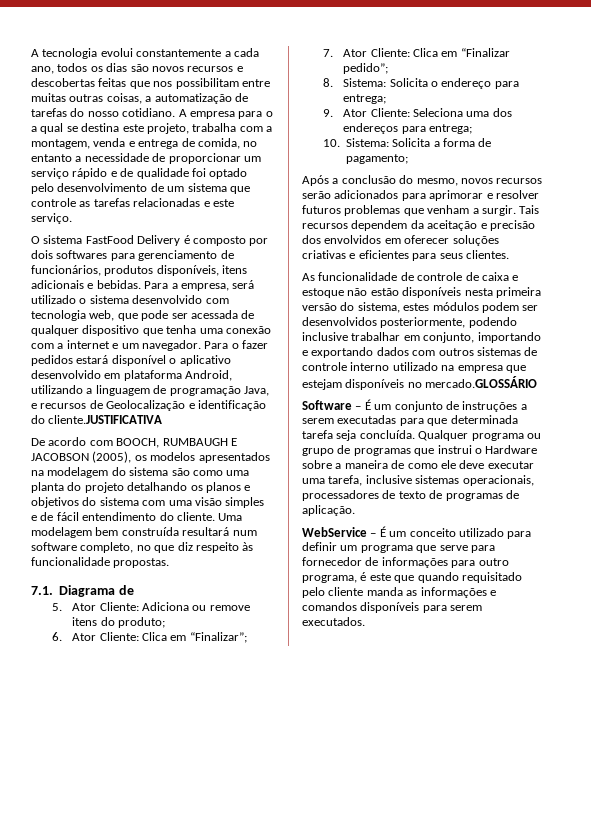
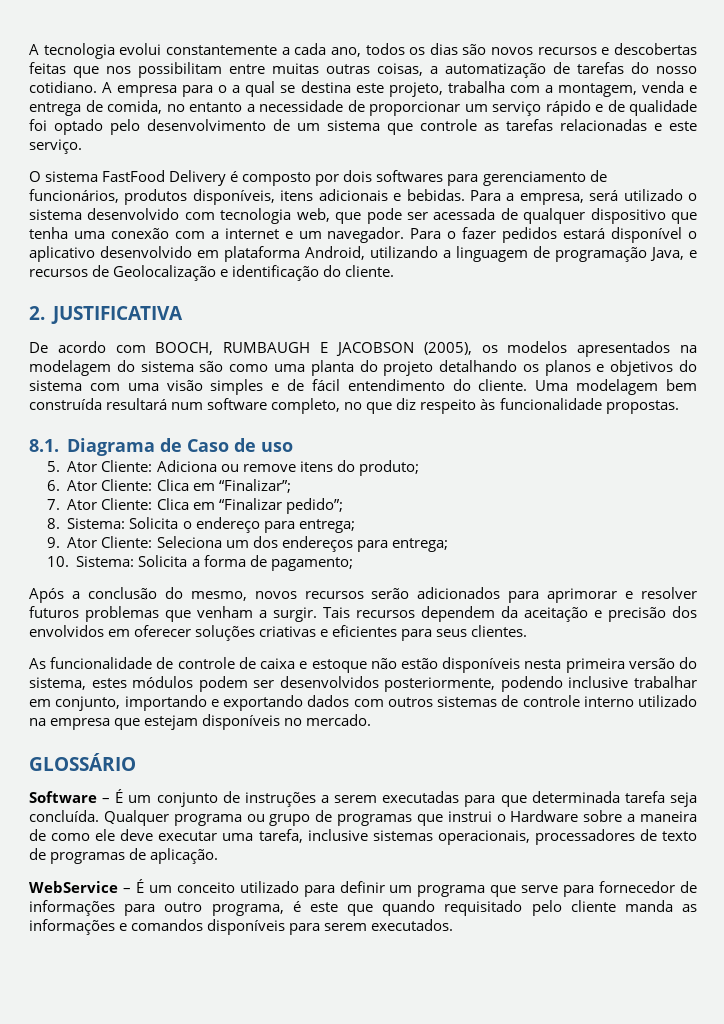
[48,415,163,424] cliente.JUSTIFICATIVA -> [345,265,395,277] [29,306,184,324] cliente. // 2. JUSTIFICATIVA
[31,586,53,595] 7.1. -> [29,439,59,452] 8.1.
(135, 590) none -> [186,438,293,452] Caso de uso
[466,111,490,117] uma -> [225,540,249,548] um
[425,376,538,388] mercado.GLOSSÁRIO -> [306,714,372,726] [29,753,136,771] mercado. // GLOSSÁRIO

